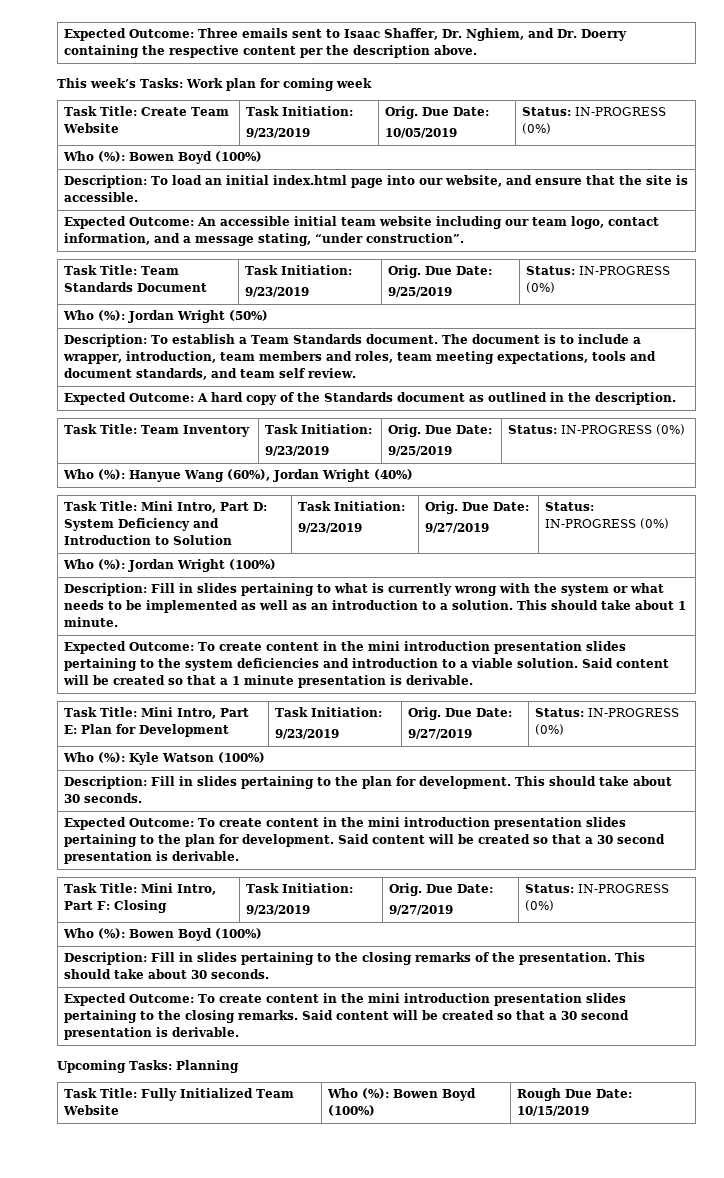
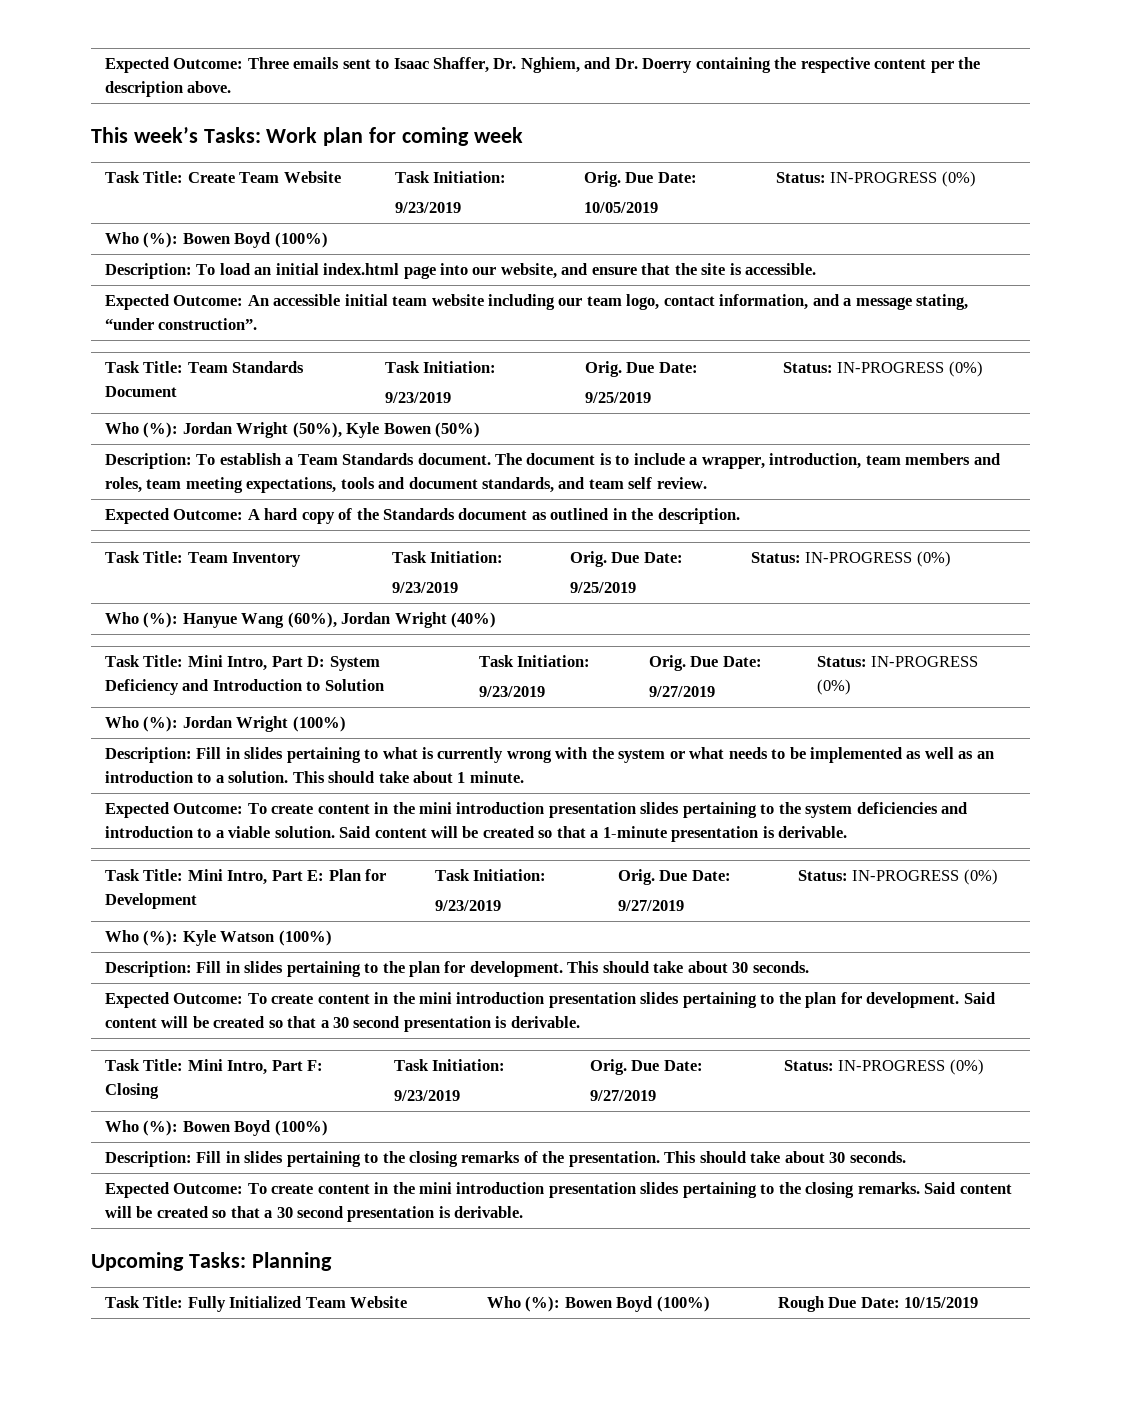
(226, 316) none -> [292,422,431,438] (50%), Kyle Bowen
[232,675,295,685] 1 minute -> [602,826,667,838] 1-minute

